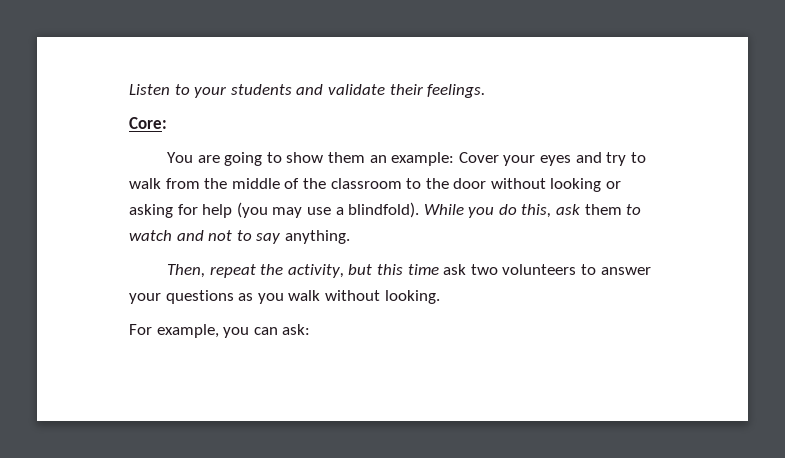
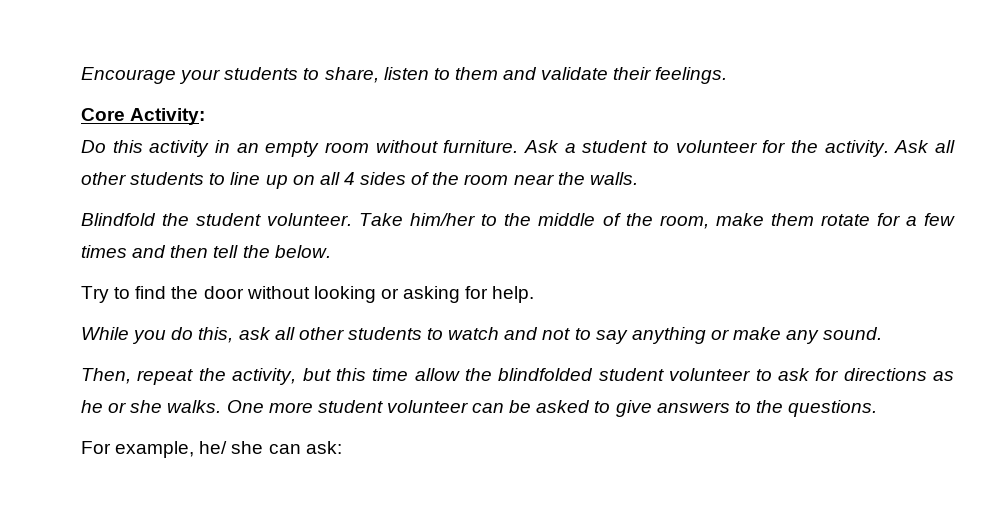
[129,84,486,98] [129,117,167,129] [167,152,646,166] [129,178,422,189] Listen to your students and validate their feelings. // Core: // You are going to show them an example: Cover your eyes and try to walk from the middle of the classroom to -> [81,67,728,84] [81,108,206,125] [81,140,955,157] [81,172,638,189] [81,213,955,229] [81,245,331,258] [81,286,167,303] Encourage your students to share, listen to them and validate their feelings. // Core Activity: // Do this activity in an empty room without furniture. Ask a student to volunteer for the activity. Ask all other students to line up on all 4 sides of the room near the walls. // Blindfold the student volunteer. Take him/her to the middle of the room, make them rotate for a few times and then tell the below. // Try to find
[202,202,420,218] help (you may use a blindfold). -> [492,286,535,303] help. //
[584,204,622,215] them -> [274,327,422,340] all other students
[284,230,350,244] anything. -> [631,327,883,344] anything or make any sound.
[443,264,651,275] [129,290,440,304] ask two volunteers to answer your questions as you walk without looking. -> [414,368,954,381] [81,400,878,417] allow the blindfolded student volunteer to ask for directions as he or she walks. One more student volunteer can be asked to give answers to the questions.
[223,327,250,338] you -> [199,441,264,454] he/ she

